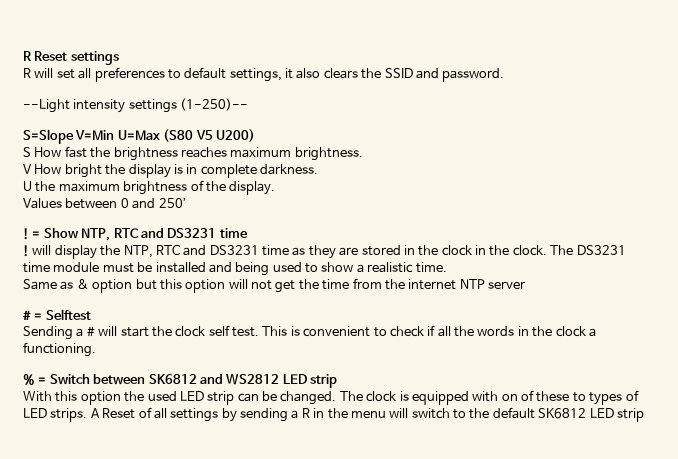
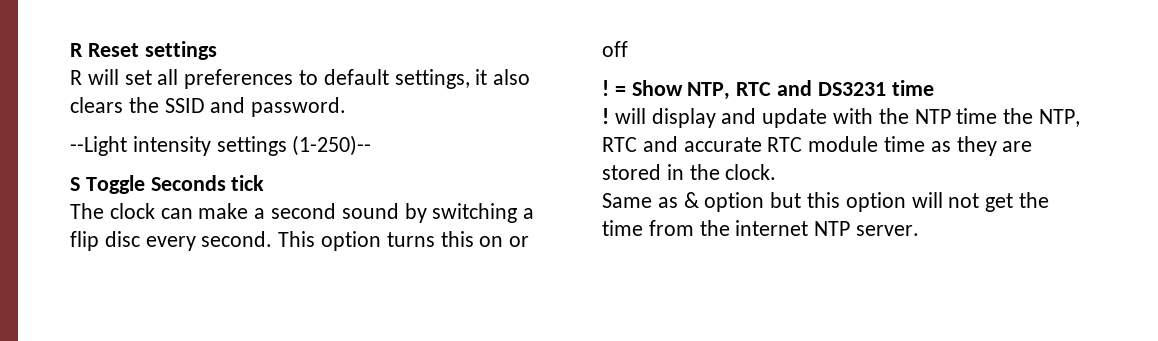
[23,129,255,144] [23,146,363,161] [23,164,318,178] [23,180,276,195] [23,197,187,209] S=Slope V=Min U=Max (S80 V5 U200) // S How fast the brightness reaches maximum brightness. // V How bright the display is in complete darkness. // U the maximum brightness of the display. // Values between 0 and 250’ -> [70,175,265,194] [70,203,535,223] [70,231,530,251] [602,41,628,57] S Toggle Seconds tick // The clock can make a second sound by switching a flip disc every second. This option turns this on or off
(97, 252) none -> [721,108,998,128] and update with the NTP time
[209,245,259,255] DS3231 -> [683,136,879,152] accurate RTC module
[441,245,626,256] [23,262,447,276] clock in the clock. The DS3231 time module must be installed and being used to show a realistic time. -> [725,164,777,180] clock.
[488,281,525,289] [23,309,91,320] [23,325,596,340] [23,342,96,357] [23,374,337,388] [23,390,639,405] [23,407,644,422] server // # = Selftest // Sending a # will start the clock self test. This is convenient to check if all the words in the clock a functioning. // % = Switch between SK6812 and WS2812 LED strip // With this option the used LED strip can be changed. The clock is equipped with on of these to types of LED strips. A Reset of all settings by sending a R in the menu will switch to the default SK6812 LED strip -> [856,225,920,236] server.

